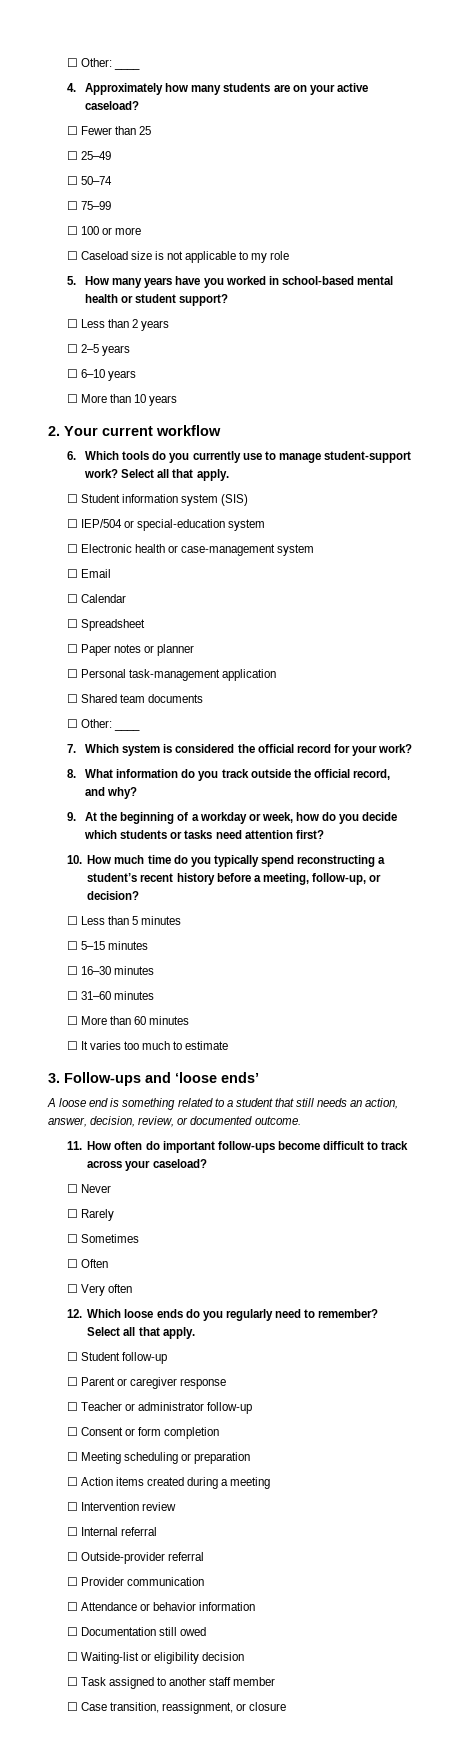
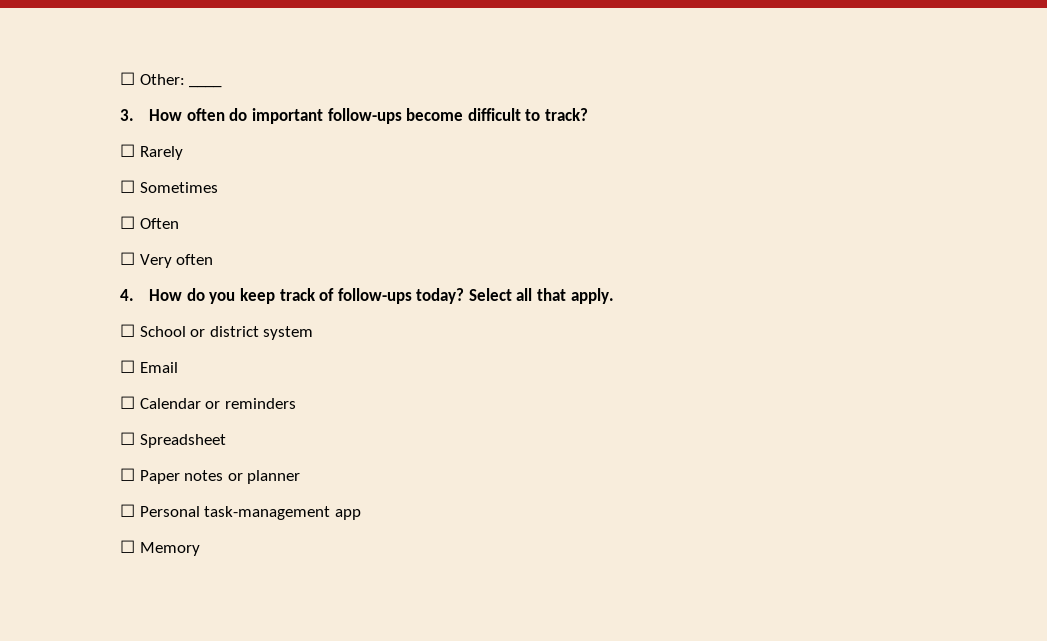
[66,58,112,67] [113,67,140,70] [66,83,368,95] [85,101,140,110] [66,126,151,135] [66,151,111,160] [66,176,112,185] [66,201,111,210] [66,226,141,235] [66,251,290,263] [66,276,393,288] [85,294,229,306] [66,319,169,331] [66,344,130,356] [66,369,136,381] [66,394,177,406] [48,425,221,436] [66,451,411,463] [84,469,229,481] [66,494,248,506] [66,519,265,531] [66,544,315,556] [66,569,111,578] [66,594,126,603] [66,619,145,631] [66,644,194,656] [66,669,276,681] [66,694,203,703] [66,719,112,728] [113,728,140,731] [66,744,413,756] [66,769,390,781] [85,787,138,799] [66,812,398,824] [84,830,324,839] [66,855,386,867] [87,873,382,885] [87,891,140,900] [66,916,181,925] [66,941,148,950] [66,966,154,975] [66,991,154,1000] [66,1016,189,1025] [66,1041,229,1050] [48,1072,259,1086] [47,1098,399,1110] [48,1116,301,1127] [66,1141,82,1150] ☐ Other: ____ // 4. Approximately how many students are on your active caseload? // ☐ Fewer than 25 // ☐ 25–49 // ☐ 50–74 // ☐ 75–99 // ☐ 100 or more // ☐ Caseload size is not applicable to my role // 5. How many years have you worked in school-based mental health or student support? // ☐ Less than 2 years // ☐ 2–5 years // ☐ 6–10 years // ☐ More than 10 years // 2. Your current workflow // 6. Which tools do you currently use to manage student-support work? Select all that apply. // ☐ Student information system (SIS) // ☐ IEP/504 or special-education system // ☐ Electronic health or case-management system // ☐ Email // ☐ Calendar // ☐ Spreadsheet // ☐ Paper notes or planner // ☐ Personal task-management application // ☐ Shared team documents // ☐ Other: ____ // 7. Which system is considered the official record for your work? // 8. What information do you track outside the official record, and why? // 9. At the beginning of a workday or week, how do you decide which students or tasks need attention first? // 10. How much time do you typically spend reconstructing a student’s recent history before a meeting, follow-up, or decision? // ☐ Less than 5 minutes // ☐ 5–15 minutes // ☐ 16–30 minutes // ☐ 31–60 minutes // ☐ More than 60 minutes // ☐ It varies too much to estimate // 3. Follow-ups and ‘loose ends’ // A loose end is something related to a student that still needs an action, answer, decision, review, or documented outcome. // 11. -> [120,72,185,85] [189,85,223,88] [120,109,135,121] ☐ Other: ____ // 3.
[381,1141,409,1150] [87,1159,207,1171] [66,1184,111,1193] track across your caseload? // ☐ Never -> [544,108,588,121] track?
[66,1309,379,1321] [87,1327,195,1339] [66,1352,167,1364] [66,1377,226,1389] [66,1402,252,1414] [66,1427,219,1439] [66,1452,250,1464] [66,1477,271,1489] [66,1502,176,1511] [66,1527,157,1536] [66,1552,204,1564] [66,1577,204,1586] [66,1602,255,1611] [66,1627,206,1636] [66,1652,244,1664] [66,1677,276,1689] [66,1702,287,1714] 12. Which loose ends do you regularly need to remember? Select all that apply. // ☐ Student follow-up // ☐ Parent or caregiver response // ☐ Teacher or administrator follow-up // ☐ Consent or form completion // ☐ Meeting scheduling or preparation // ☐ Action items created during a meeting // ☐ Intervention review // ☐ Internal referral // ☐ Outside-provider referral // ☐ Provider communication // ☐ Attendance or behavior information // ☐ Documentation still owed // ☐ Waiting-list or eligibility decision // ☐ Task assigned to another staff member // ☐ Case transition, reassignment, or closure -> [120,288,614,304] [120,324,314,340] [120,360,178,373] [120,396,296,409] [120,432,226,448] [120,468,301,484] [120,504,361,520] [120,540,200,556] 4. How do you keep track of follow-ups today? Select all that apply. // ☐ School or district system // ☐ Email // ☐ Calendar or reminders // ☐ Spreadsheet // ☐ Paper notes or planner // ☐ Personal task-management app // ☐ Memory

